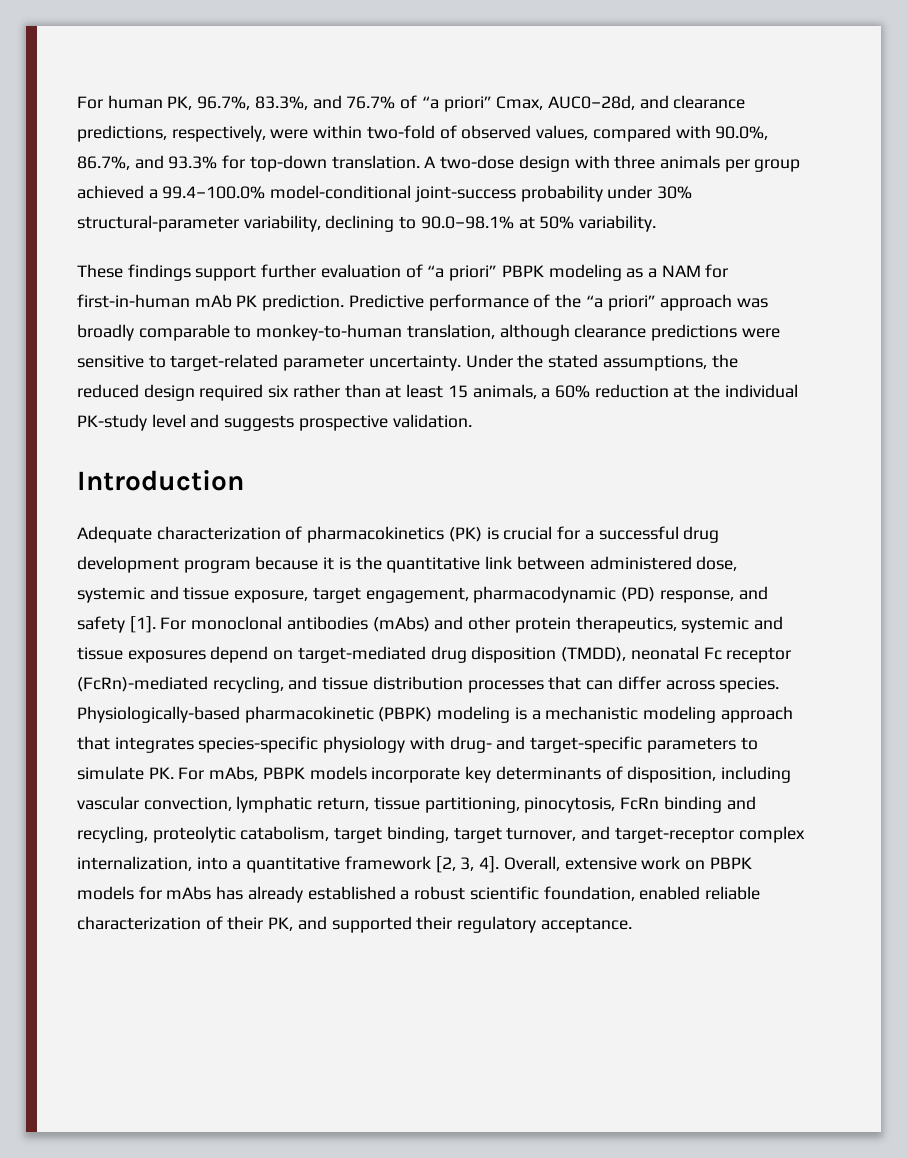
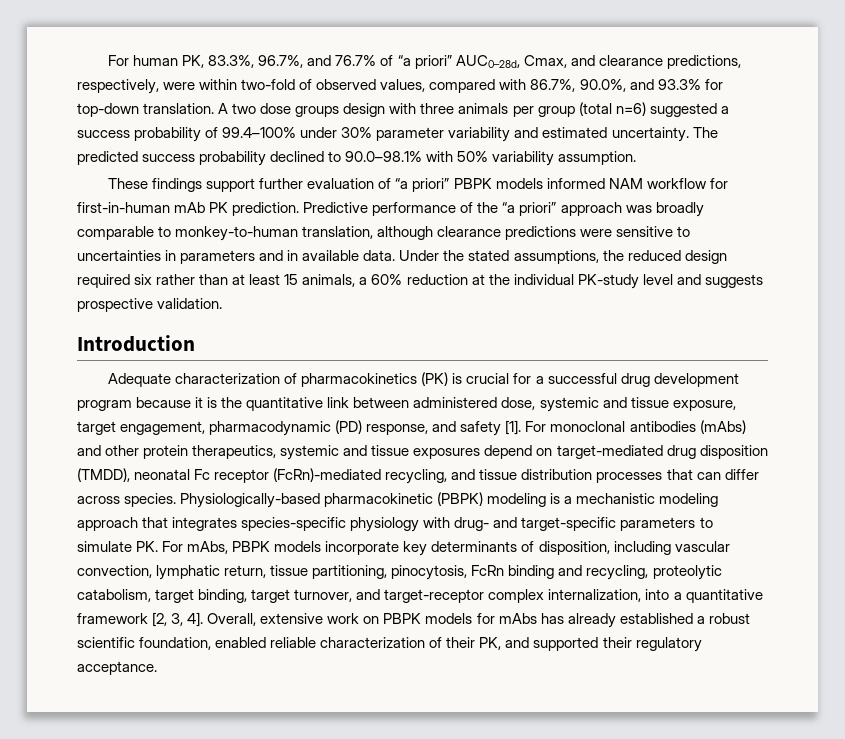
[197,96,308,110] 96.7%, 83.3%, -> [208,55,304,68] 83.3%, 96.7%,
[496,95,635,110] Cmax, AUC0–28d, -> [455,55,567,68] AUC0–28d, Cmax,
[715,126,769,140] [77,156,130,170] 90.0%, 86.7%, -> [530,79,626,92] 86.7%, 90.0%,
[440,155,515,169] two-dose -> [232,103,340,117] two dose groups
[77,185,693,202] [77,215,657,232] achieved a 99.4–100.0% model-conditional joint-success probability under 30% structural-parameter variability, declining to 90.0–98.1% at 50% variability. -> [578,102,729,117] [77,127,718,142] [77,151,637,166] (total n=6) suggested a success probability of 99.4–100% under 30% parameter variability and estimated uncertainty. The predicted success probability declined to 90.0–98.1% with 50% variability assumption.
[548,264,701,281] modeling as a NAM -> [495,178,707,189] models informed NAM workflow
[170,354,461,371] target-related parameter uncertainty. -> [77,250,396,264] uncertainties in parameters and in available data.

